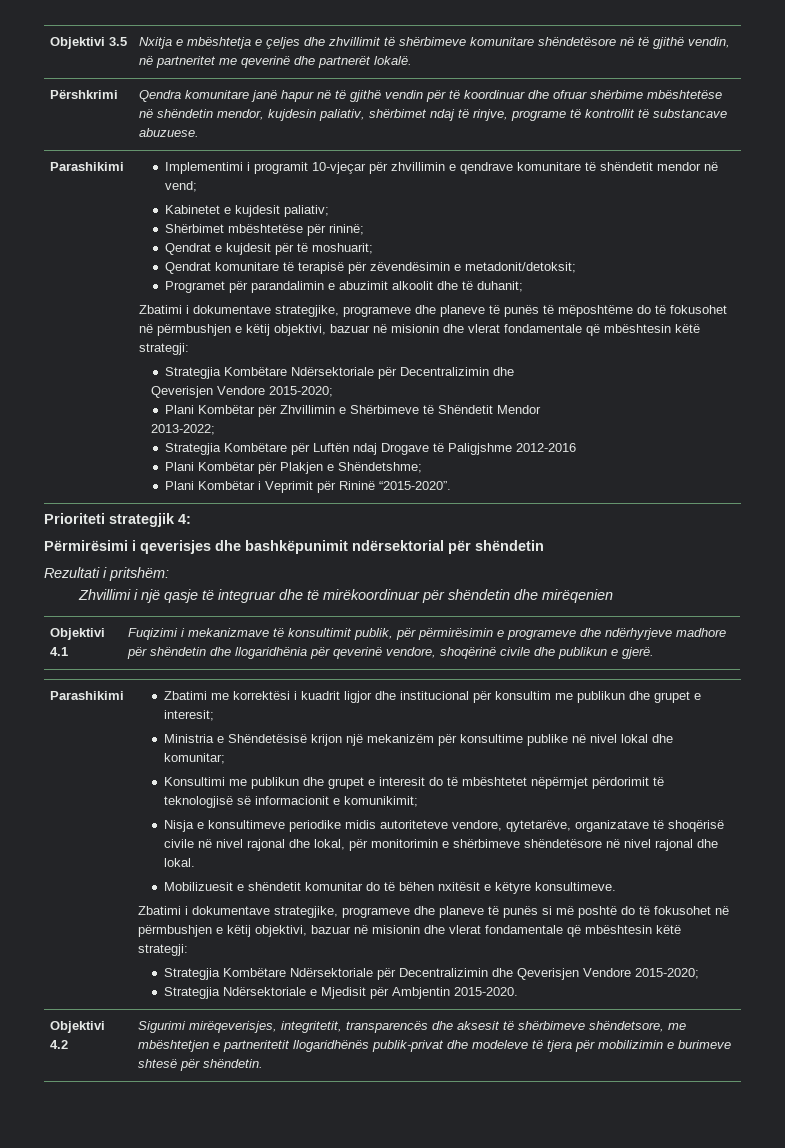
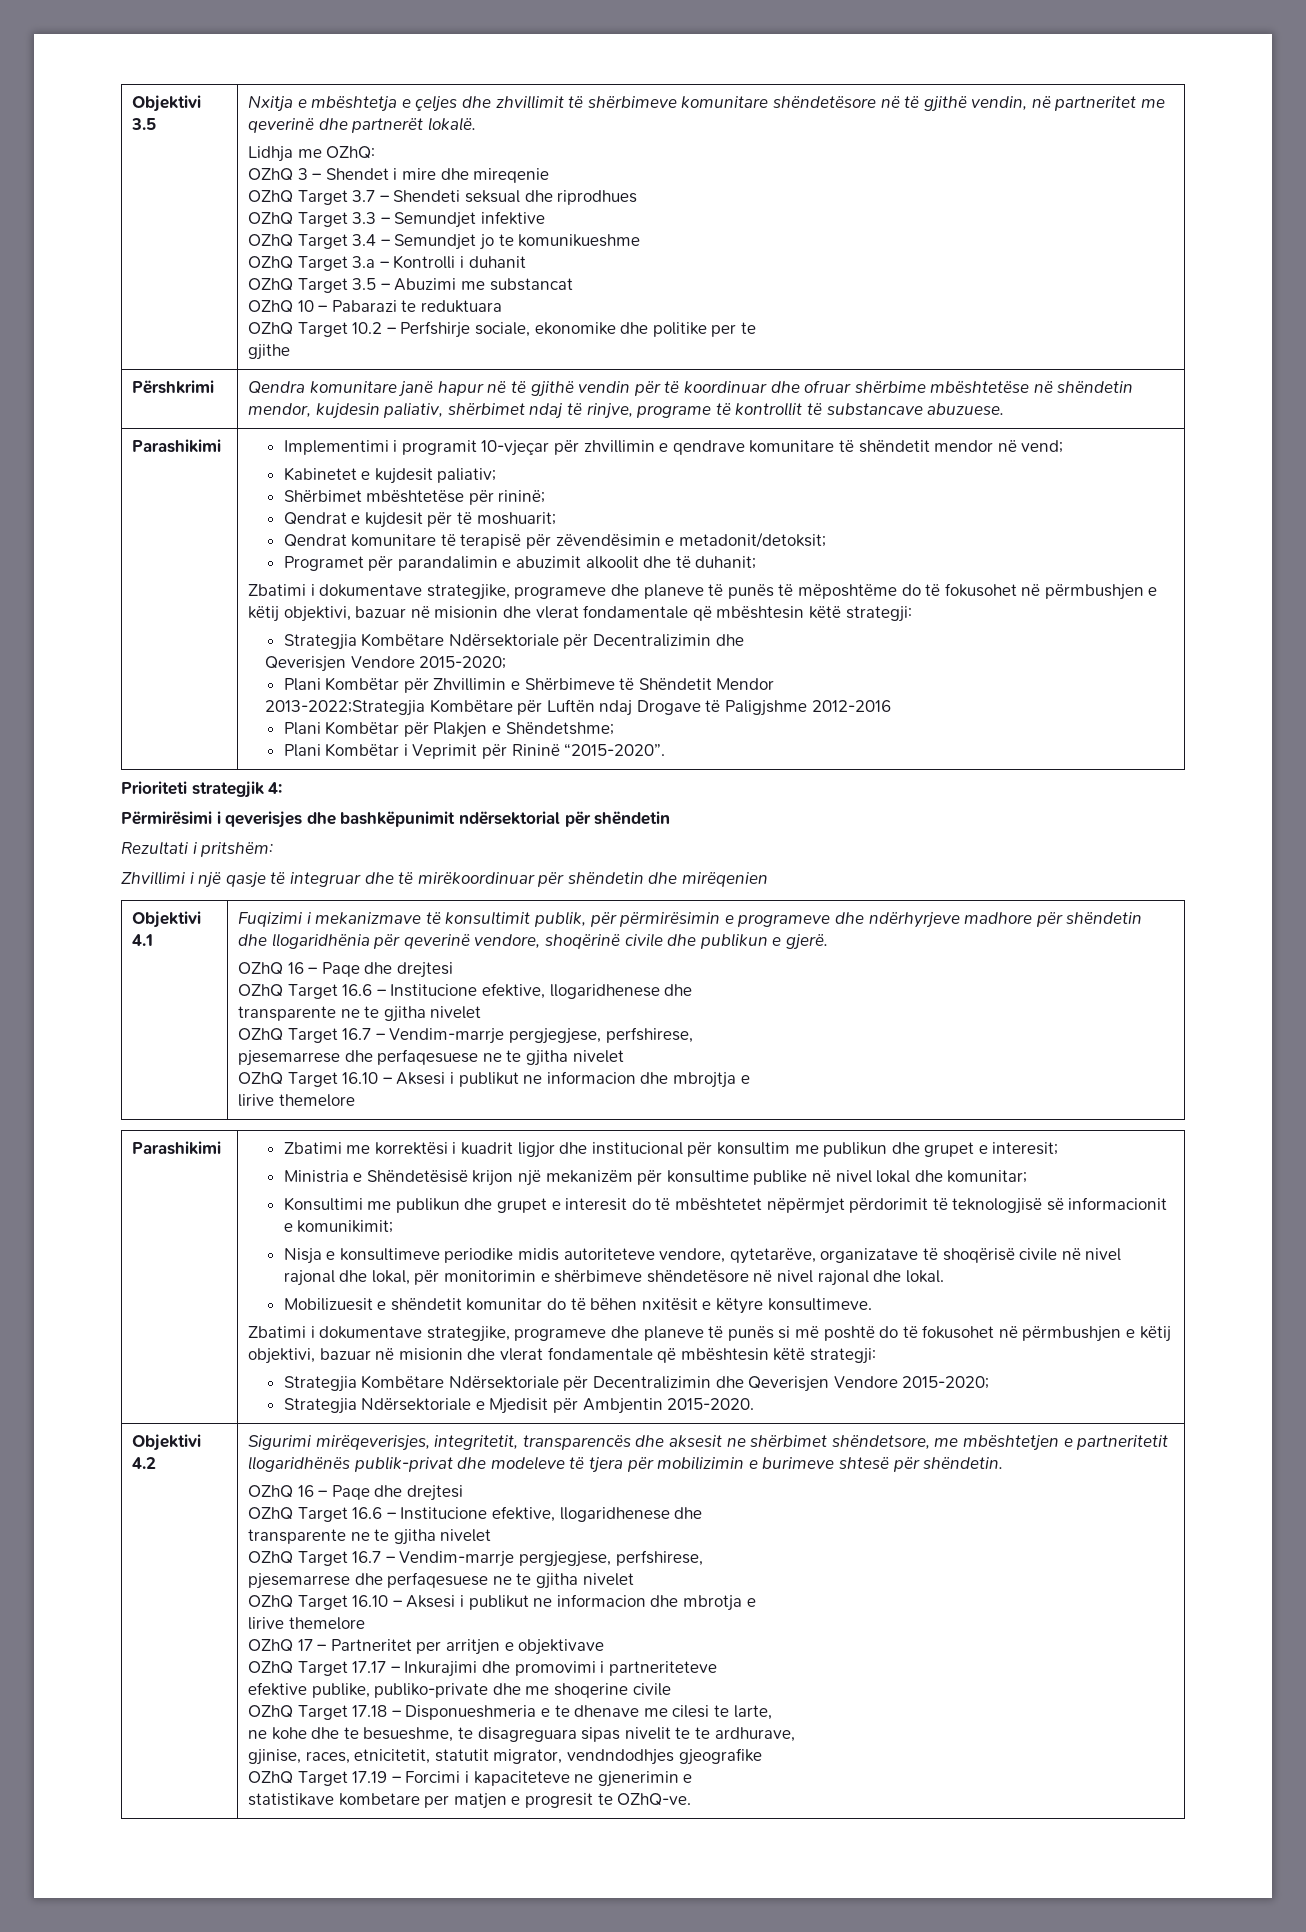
(413, 60) none -> [248,146,376,162] [248,168,550,183] [248,190,638,205] [248,211,545,228] [248,234,641,250] [248,255,526,271] [248,278,573,293] [248,300,502,313] [248,321,756,338] [248,344,291,360] // Lidhja me OZhQ: // OZhQ 3 – Shendet i mire dhe mireqenie // OZhQ Target 3.7 – Shendeti seksual dhe riprodhues // OZhQ Target 3.3 – Semundjet infektive // OZhQ Target 3.4 – Semundjet jo te komunikueshme // OZhQ Target 3.a – Kontrolli i duhanit // OZhQ Target 3.5 – Abuzimi me substancat // OZhQ 10 – Pabarazi te reduktuara // OZhQ Target 10.2 – Perfshirje sociale, ekonomike dhe politike per te // gjithe
[150,424,215,435] [165,443,222,455] 2013-2022; // Strategjia -> [264,700,425,716] 2013-2022;Strategjia
(655, 653) none -> [238,962,453,978] [238,983,693,999] [238,1006,482,1022] [238,1027,693,1044] [238,1049,624,1066] [238,1071,750,1088] [238,1094,355,1107] // OZhQ 16 – Paqe dhe drejtesi // OZhQ Target 16.6 – Institucione efektive, llogaridhenese dhe // transparente ne te gjitha nivelet // OZhQ Target 16.7 – Vendim-marrje pergjegjese, perfshirese, // pjesemarrese dhe perfaqesuese ne te gjitha nivelet // OZhQ Target 16.10 – Aksesi i publikut ne informacion dhe mbrojtja e // lirive themelore
[503,1021,586,1030] të shërbimeve -> [726,1435,828,1447] ne shërbimet
(264, 1063) none -> [248,1485,463,1501] [248,1506,703,1522] [248,1529,492,1545] [248,1550,703,1567] [248,1572,634,1589] [248,1594,756,1611] [248,1617,365,1630] [248,1639,605,1655] [248,1661,717,1677] [248,1682,671,1698] [248,1705,772,1720] [248,1727,795,1742] [248,1748,762,1765] [248,1771,693,1787] [248,1793,692,1809] // OZhQ 16 – Paqe dhe drejtesi // OZhQ Target 16.6 – Institucione efektive, llogaridhenese dhe // transparente ne te gjitha nivelet // OZhQ Target 16.7 – Vendim-marrje pergjegjese, perfshirese, // pjesemarrese dhe perfaqesuese ne te gjitha nivelet // OZhQ Target 16.10 – Aksesi i publikut ne informacion dhe mbrotja e // lirive themelore // OZhQ 17 – Partneritet per arritjen e objektivave // OZhQ Target 17.17 – Inkurajimi dhe promovimi i partneriteteve // efektive publike, publiko-private dhe me shoqerine civile // OZhQ Target 17.18 – Disponueshmeria e te dhenave me cilesi te larte, // ne kohe dhe te besueshme, te disagreguara sipas nivelit te te ardhurave, // gjinise, races, etnicitetit, statutit migrator, vendndodhjes gjeografike // OZhQ Target 17.19 – Forcimi i kapaciteteve ne gjenerimin e // statistikave kombetare per matjen e progresit te OZhQ-ve.

